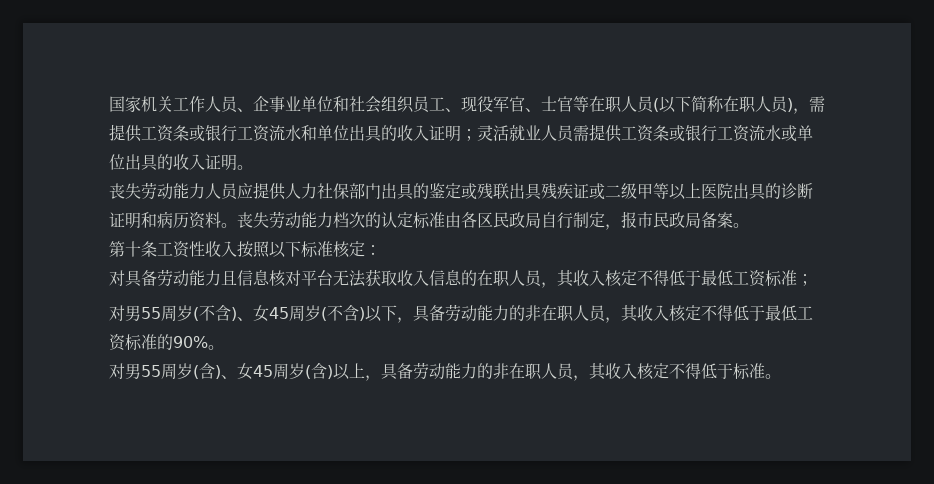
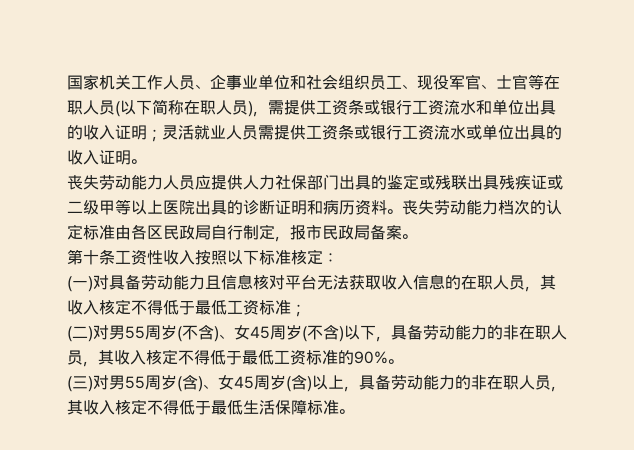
(381, 250) none -> [67,276,93,292] (一)
(813, 280) none -> [67,326,93,342] (二)
(224, 347) none -> [67,376,93,392] (三)
(733, 371) none -> [211,399,307,415] 最低生活保障

